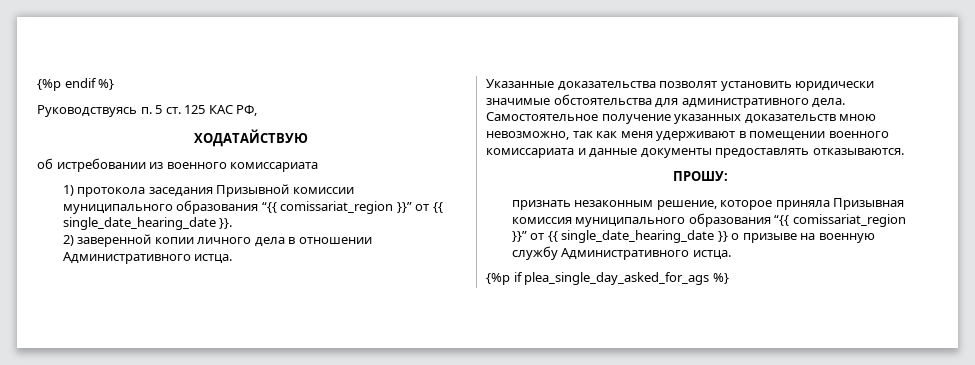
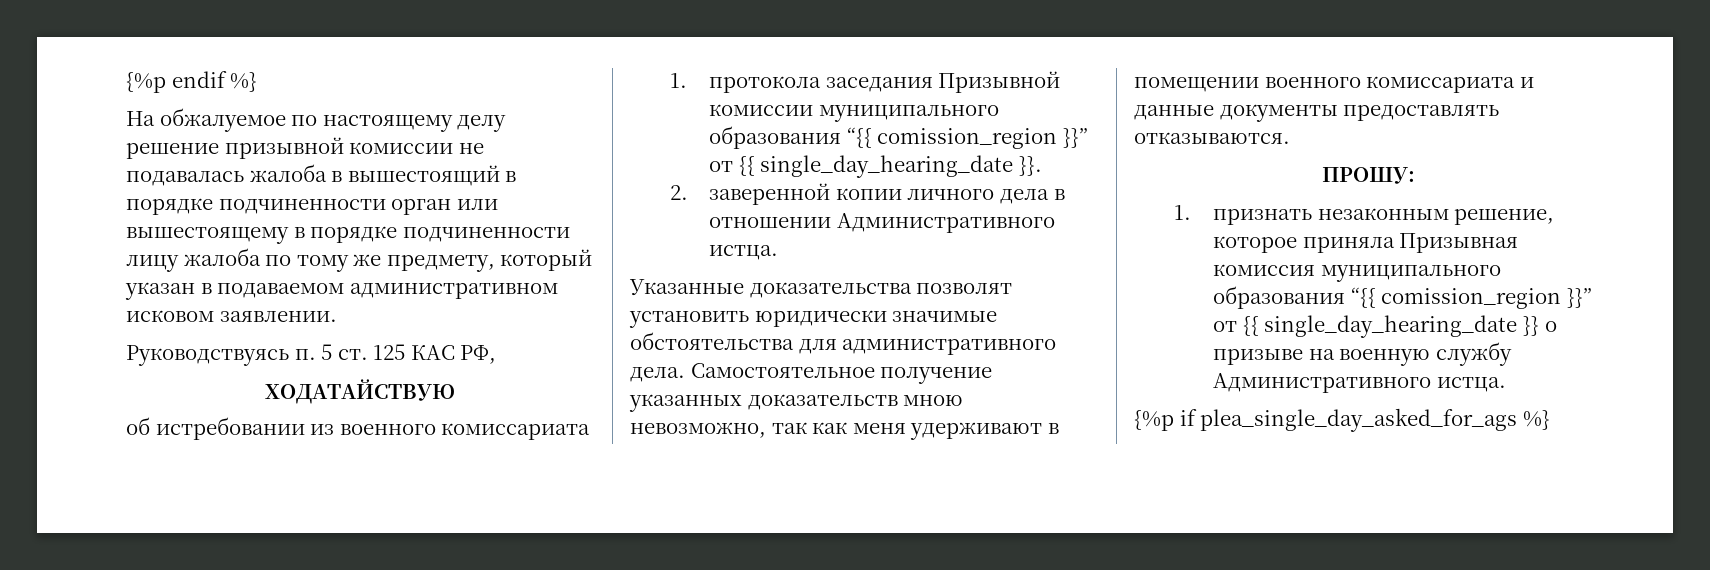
(115, 84) none -> [126,108,507,132] [126,137,484,159] [126,164,517,186] [126,198,498,215] [126,226,570,244] [126,248,593,272] [125,282,558,300] [126,310,337,322] // На обжалуемое по настоящему делу решение призывной комиссии не подавалась жалоба в вышестоящий в порядке подчиненности орган или вышестоящему в порядке подчиненности лицу жалоба по тому же предмету, который указан в подаваемом административном исковом заявлении.
[62,185,74,196] 1) -> [669,73,687,88] 1.
[280,201,443,214] [62,217,216,230] comissariat_region }}” от {{ single_date_hearing_date -> [877,128,1088,149] [709,155,1014,178] comission_region }}” от {{ single_day_hearing_date
[62,235,74,246] 2) -> [669,185,688,200] 2.
(728, 176) none -> [1173,205,1191,220] 1.
[792,214,906,227] [511,230,715,243] comissariat_region }}” от {{ single_date_hearing_date -> [1381,288,1592,309] [1213,315,1518,338] comission_region }}” от {{ single_day_hearing_date

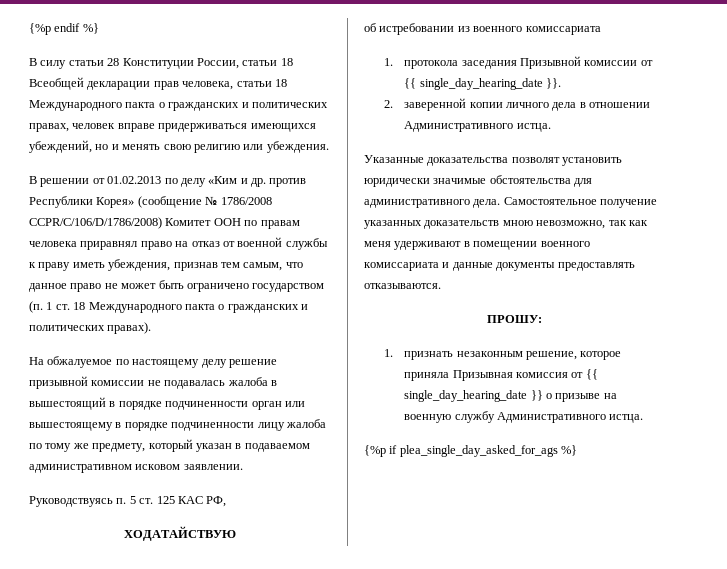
(258, 82) none -> [29,58,293,69] [29,77,287,90] [29,100,328,111] [29,123,316,132] [29,140,329,153] [29,176,307,187] [29,196,272,208] [29,217,300,229] [29,237,328,250] [29,259,303,271] [29,280,325,292] [29,301,308,313] [29,322,152,334] // В силу статьи 28 Конституции России, статьи 18 Всеобщей декларации прав человека, статьи 18 Международного пакта о гражданских и политических правах, человек вправе придерживаться имеющихся убеждений, но и менять свою религию или убеждения. // В решении от 01.02.2013 по делу «Ким и др. против Республики Корея» (сообщение № 1786/2008 CCPR/C/106/D/1786/2008) Комитет ООН по правам человека приравнял право на отказ от военной службы к праву иметь убеждения, признав тем самым, что данное право не может быть ограничено государством (п. 1 ст. 18 Международного пакта о гражданских и политических правах).
[818,105,999,122] [709,126,1088,149] муниципального образования “{{ comission_region }}” -> (638, 63) none
[1320,265,1501,282] [1213,286,1592,309] муниципального образования “{{ comission_region }}” -> (569, 375) none

